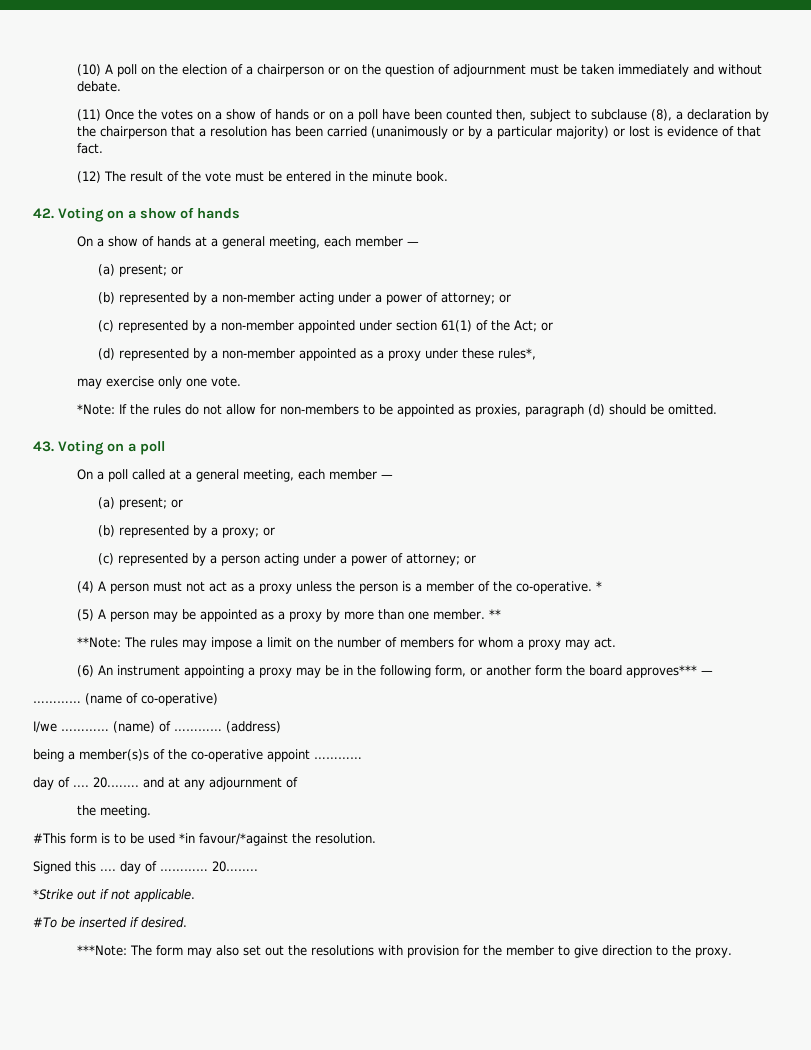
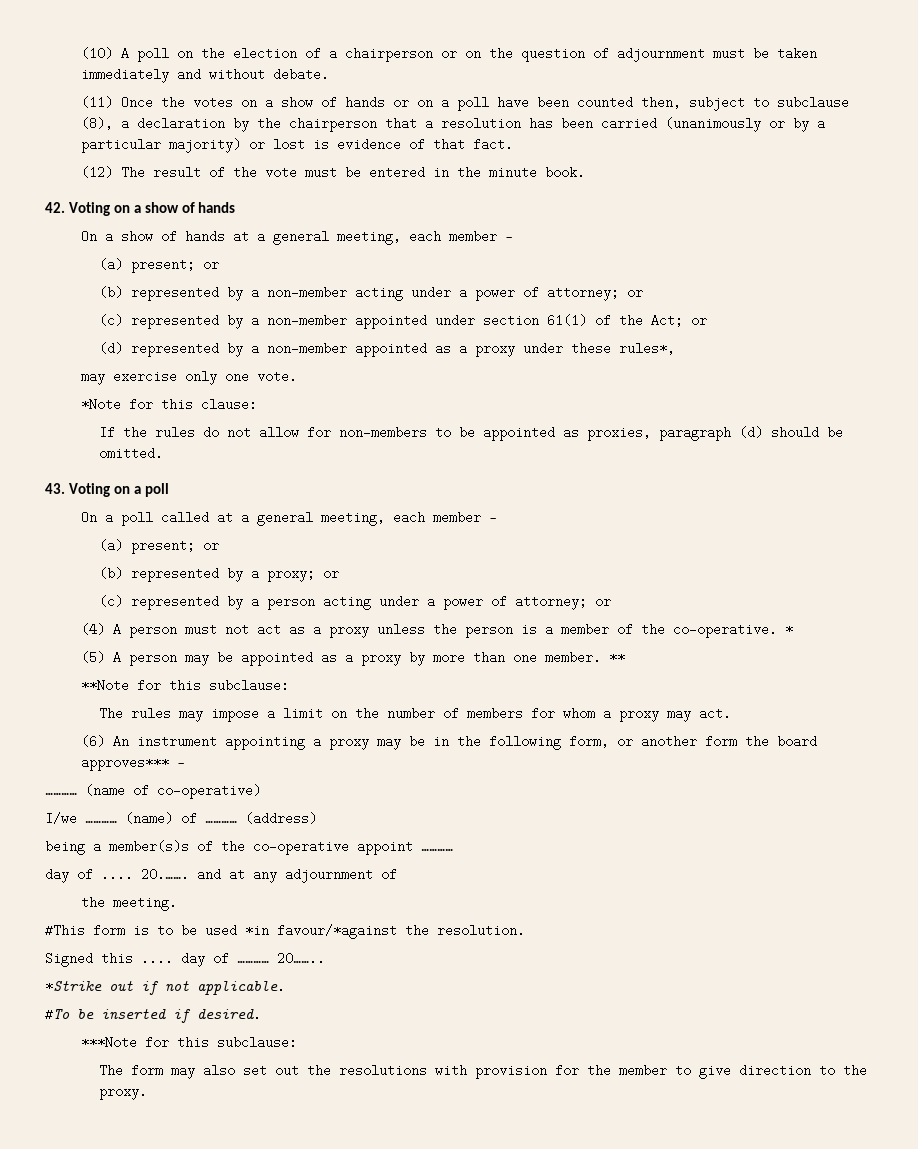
[76,404,115,415] *Note: -> [80,398,257,411] *Note for this clause: //
[76,637,121,648] **Note: -> [80,679,289,692] **Note for this subclause: //
[76,945,127,956] ***Note: -> [80,1036,297,1049] ***Note for this subclause: //

